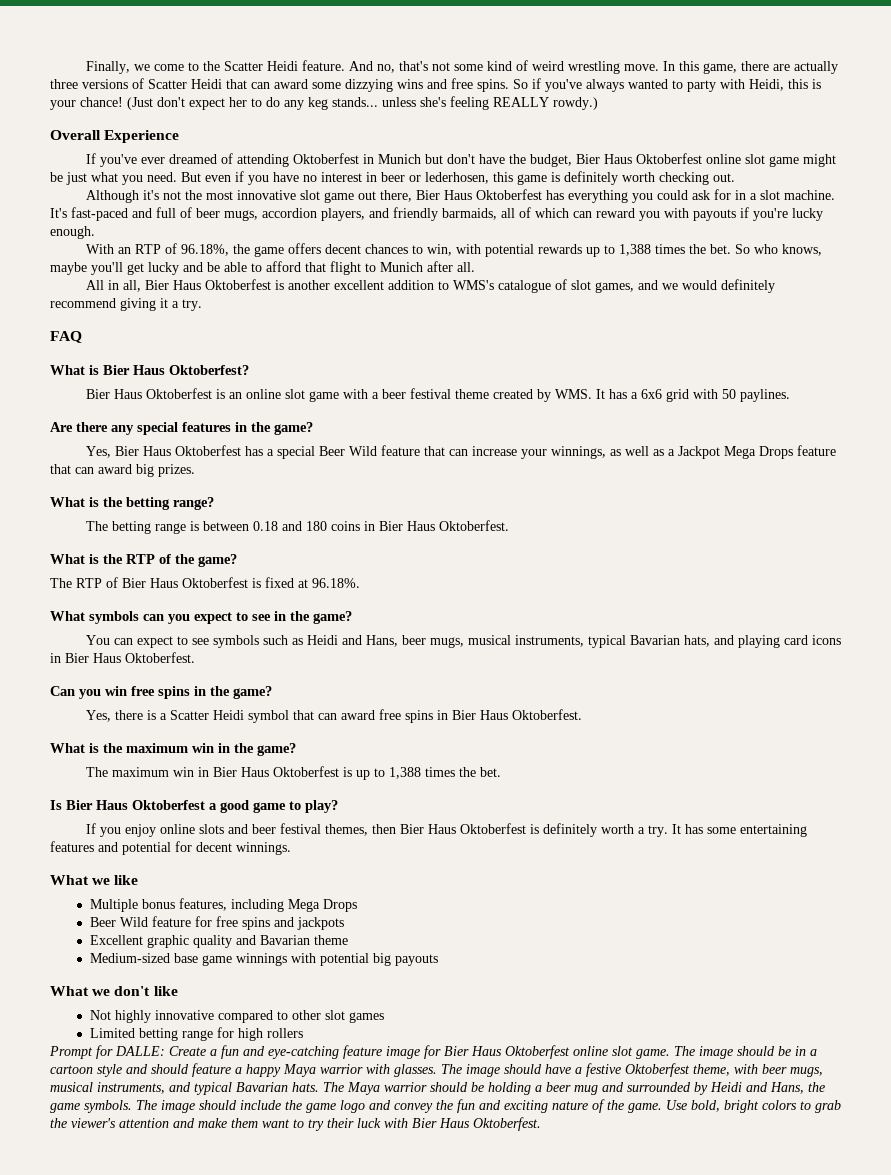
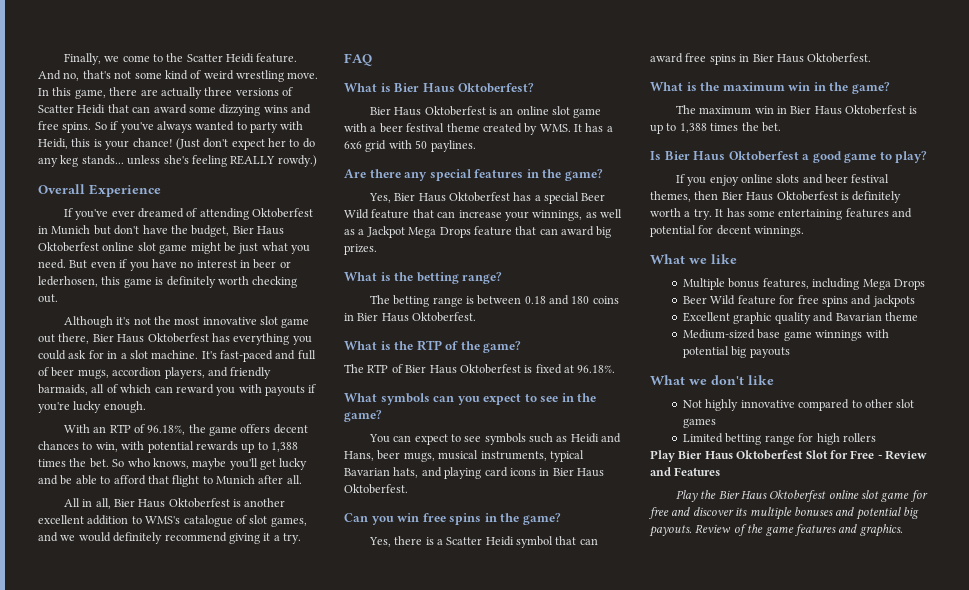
[49,1045,817,1059] [50,1063,823,1077] [50,1082,825,1095] [50,1099,841,1113] [50,1117,541,1131] Prompt for DALLE: Create a fun and eye-catching feature image for Bier Haus Oktoberfest online slot game. The image should be in a cartoon style and should feature a happy Maya warrior with glasses. The image should have a festive Oktoberfest theme, with beer mugs, musical instruments, and typical Bavarian hats. The Maya warrior should be holding a beer mug and surrounded by Heidi and Hans, the game symbols. The image should include the game logo and convey the fun and exciting nature of the game. Use bold, bright colors to grab the viewer's attention and make them want to try their luck with Bier Haus Oktoberfest. -> [650,450,927,462] [650,467,721,476] [675,490,928,502] [649,507,919,520] [649,524,903,537] Play Bier Haus Oktoberfest Slot for Free - Review and Features // Play the Bier Haus Oktoberfest online slot game for free and discover its multiple bonuses and potential big payouts. Review of the game features and graphics.

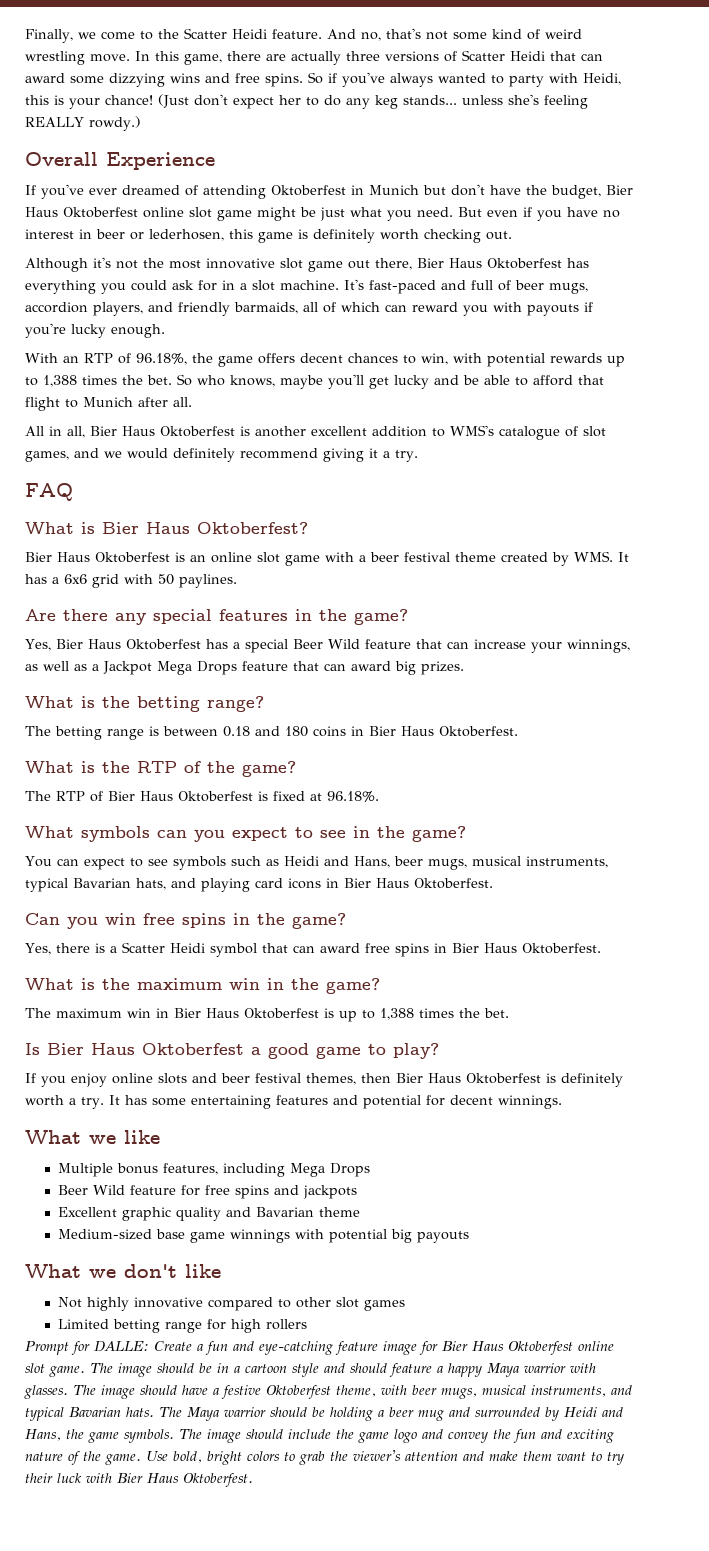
[650,450,927,462] [650,467,721,476] [675,490,928,502] [649,507,919,520] [649,524,903,537] Play Bier Haus Oktoberfest Slot for Free - Review and Features // Play the Bier Haus Oktoberfest online slot game for free and discover its multiple bonuses and potential big payouts. Review of the game features and graphics. -> [25,1341,614,1355] [25,1363,596,1377] [24,1385,632,1399] [25,1407,623,1421] [25,1429,614,1443] [25,1450,624,1465] [25,1473,253,1487] Prompt for DALLE: Create a fun and eye-catching feature image for Bier Haus Oktoberfest online slot game. The image should be in a cartoon style and should feature a happy Maya warrior with glasses. The image should have a festive Oktoberfest theme, with beer mugs, musical instruments, and typical Bavarian hats. The Maya warrior should be holding a beer mug and surrounded by Heidi and Hans, the game symbols. The image should include the game logo and convey the fun and exciting nature of the game. Use bold, bright colors to grab the viewer's attention and make them want to try their luck with Bier Haus Oktoberfest.

